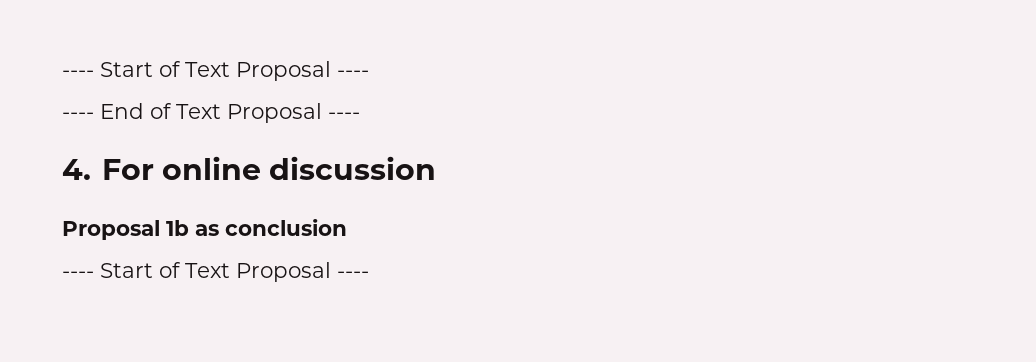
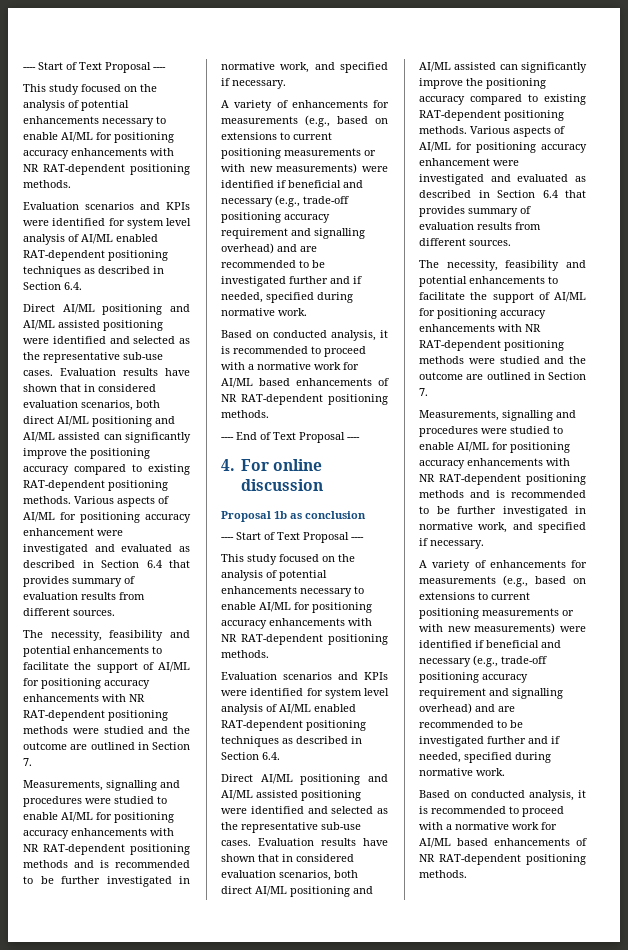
[62,61,369,81] ---- Start of Text Proposal ---- -> [23,62,166,73] [23,84,157,95] [23,100,129,111] [23,116,166,127] [23,132,174,143] [23,148,174,159] [23,164,190,175] [23,180,71,188] [23,202,190,210] [23,218,191,229] [23,234,158,245] [23,250,168,261] [23,266,164,277] [23,282,82,290] [23,304,190,315] [23,320,163,331] [23,336,190,344] [23,352,163,363] [23,368,190,376] [23,384,156,392] [23,400,160,411] [23,416,175,427] [23,432,191,443] [23,448,150,459] [23,464,190,475] [23,480,168,491] [23,496,169,507] [23,512,191,523] [23,528,123,536] [23,544,190,555] [23,560,190,568] [23,576,135,587] [23,592,145,600] [23,608,115,616] [23,630,190,641] [23,646,162,657] [23,662,190,673] [23,678,150,689] [23,694,145,702] [23,710,168,721] [23,726,190,734] [23,742,190,750] [23,758,32,766] [23,780,180,791] [23,796,167,807] [23,812,174,823] [23,828,174,839] [23,844,190,855] [23,860,190,868] [23,876,190,887] [221,62,388,73] [221,78,286,89] [221,100,389,111] [221,115,388,127] [221,132,332,140] [221,148,376,159] [221,163,388,174] [221,180,363,188] [221,195,349,207] [221,212,330,223] [221,228,365,239] [221,243,317,254] [221,260,325,268] [221,276,362,287] [221,292,353,303] [221,308,307,316] [221,330,388,341] [221,346,366,357] [221,362,359,370] [221,378,389,388] [221,394,388,405] [221,410,269,418] ---- Start of Text Proposal ---- // This study focused on the analysis of potential enhancements necessary to enable AI/ML for positioning accuracy enhancements with NR RAT-dependent positioning methods. // Evaluation scenarios and KPIs were identified for system level analysis of AI/ML enabled RAT-dependent positioning techniques as described in Section 6.4. // Direct AI/ML positioning and AI/ML assisted positioning were identified and selected as the representative sub-use cases. Evaluation results have shown that in considered evaluation scenarios, both direct AI/ML positioning and AI/ML assisted can significantly improve the positioning accuracy compared to existing RAT-dependent positioning methods. Various aspects of AI/ML for positioning accuracy enhancement were investigated and evaluated as described in Section 6.4 that provides summary of evaluation results from different sources. // The necessity, feasibility and potential enhancements to facilitate the support of AI/ML for positioning accuracy enhancements with NR RAT-dependent positioning methods were studied and the outcome are outlined in Section 7. // Measurements, signalling and procedures were studied to enable AI/ML for positioning accuracy enhancements with NR RAT-dependent positioning methods and is recommended to be further investigated in normative work, and specified if necessary. // A variety of enhancements for measurements (e.g., based on extensions to current positioning measurements or with new measurements) were identified if beneficial and necessary (e.g., trade-off positioning accuracy requirement and signalling overhead) and are recommended to be investigated further and if needed, specified during normative work. // Based on conducted analysis, it is recommended to proceed with a normative work for AI/ML based enhancements of NR RAT-dependent positioning methods.
(369, 274) none -> [221,554,355,565] [221,570,327,581] [221,586,364,597] [221,602,372,613] [221,618,372,629] [221,634,388,645] [221,650,269,658] [221,672,388,680] [221,688,389,699] [221,704,356,715] [221,720,366,731] [221,736,362,747] [221,752,280,760] [221,774,388,785] [221,790,361,801] [221,806,388,814] [221,822,361,833] [221,838,388,846] [221,854,354,862] [221,870,358,881] [221,886,373,897] [419,62,587,73] [419,78,546,89] [419,94,586,105] [419,110,564,121] [419,126,565,137] [419,142,587,153] [419,158,519,166] [419,174,586,185] [419,190,586,198] [419,206,531,217] [419,222,541,230] [419,238,511,246] [419,260,586,271] [419,276,558,287] [419,292,586,303] [419,308,546,319] [419,324,541,332] [419,340,564,351] [419,356,586,364] [419,372,586,380] [419,388,428,396] [419,410,576,421] [419,426,563,437] [419,442,570,453] [419,458,570,469] [419,474,586,485] [419,490,586,498] [419,506,586,517] [419,522,586,533] [419,538,484,549] [419,560,587,571] [419,575,586,587] [419,592,530,600] [419,608,574,619] [419,623,586,634] [419,640,561,648] [419,655,547,667] [419,672,528,683] [419,688,563,699] [419,703,515,714] [419,720,523,728] [419,736,560,747] [419,752,551,763] [419,768,505,776] [419,790,586,801] [419,806,564,817] [419,822,557,830] [419,838,587,848] [419,854,586,865] [419,870,467,878] // This study focused on the analysis of potential enhancements necessary to enable AI/ML for positioning accuracy enhancements with NR RAT-dependent positioning methods. // Evaluation scenarios and KPIs were identified for system level analysis of AI/ML enabled RAT-dependent positioning techniques as described in Section 6.4. // Direct AI/ML positioning and AI/ML assisted positioning were identified and selected as the representative sub-use cases. Evaluation results have shown that in considered evaluation scenarios, both direct AI/ML positioning and AI/ML assisted can significantly improve the positioning accuracy compared to existing RAT-dependent positioning methods. Various aspects of AI/ML for positioning accuracy enhancement were investigated and evaluated as described in Section 6.4 that provides summary of evaluation results from different sources. // The necessity, feasibility and potential enhancements to facilitate the support of AI/ML for positioning accuracy enhancements with NR RAT-dependent positioning methods were studied and the outcome are outlined in Section 7. // Measurements, signalling and procedures were studied to enable AI/ML for positioning accuracy enhancements with NR RAT-dependent positioning methods and is recommended to be further investigated in normative work, and specified if necessary. // A variety of enhancements for measurements (e.g., based on extensions to current positioning measurements or with new measurements) were identified if beneficial and necessary (e.g., trade-off positioning accuracy requirement and signalling overhead) and are recommended to be investigated further and if needed, specified during normative work. // Based on conducted analysis, it is recommended to proceed with a normative work for AI/ML based enhancements of NR RAT-dependent positioning methods.

